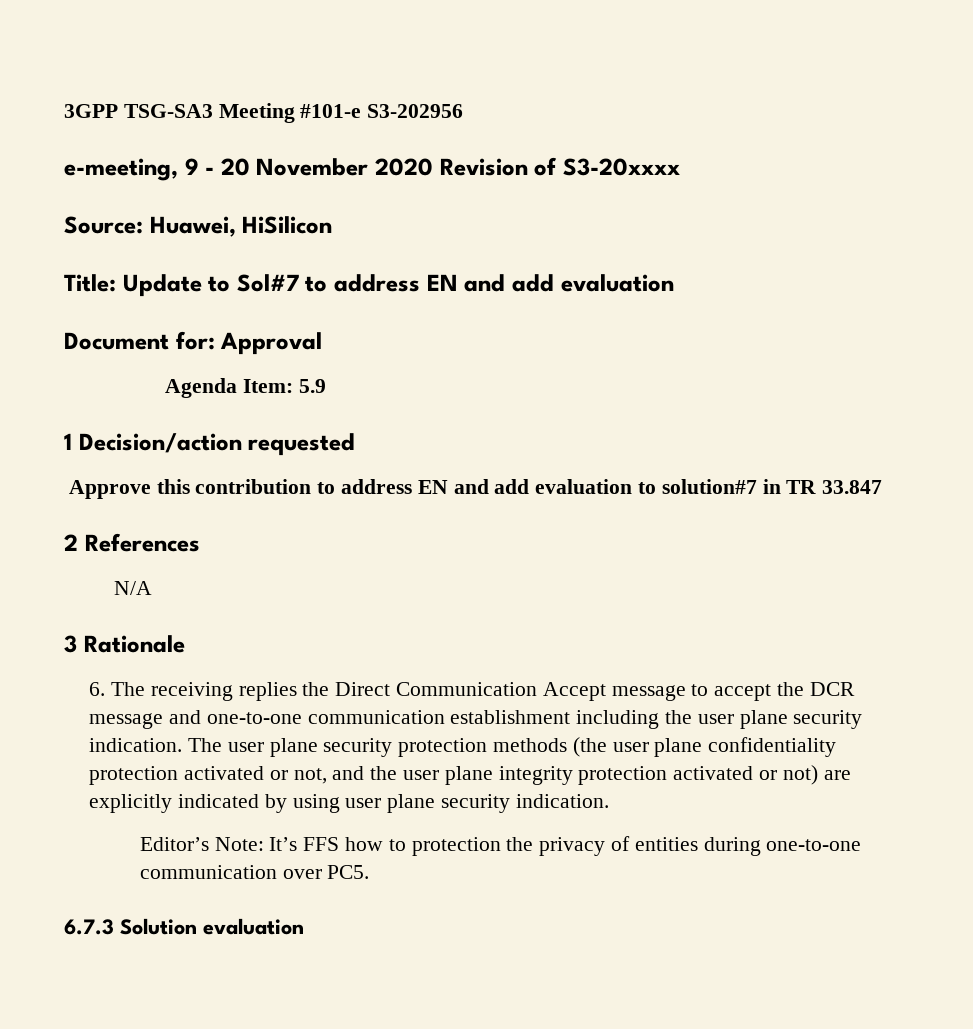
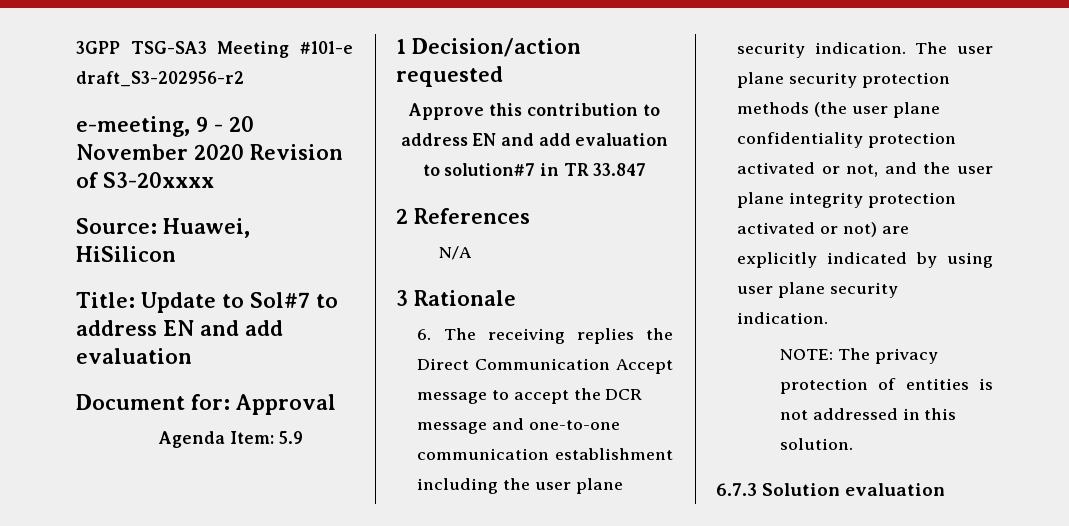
[367,104,464,118] S3-202956 -> [76,71,244,87] draft_S3-202956-r2
[139,836,862,856] [139,865,370,879] Editor’s Note: It’s FFS how to protection the privacy of entities during one-to-one communication over PC5. -> [780,348,938,364] [780,378,993,394] [780,408,957,420] [780,438,854,450] NOTE: The privacy protection of entities is not addressed in this solution.

